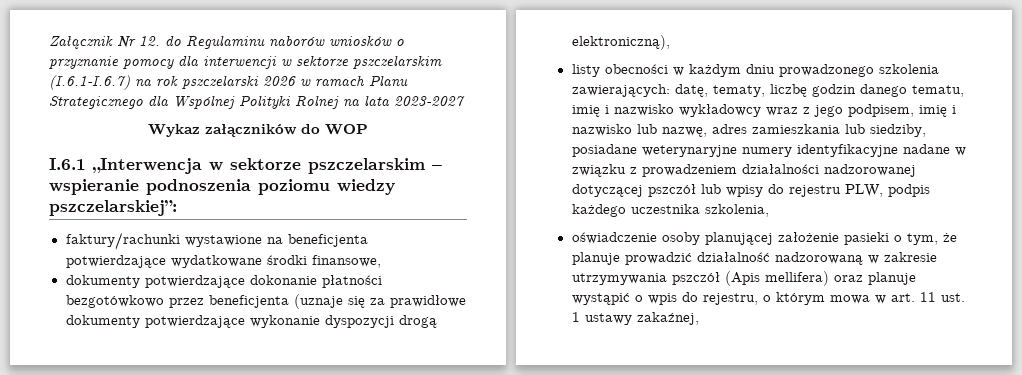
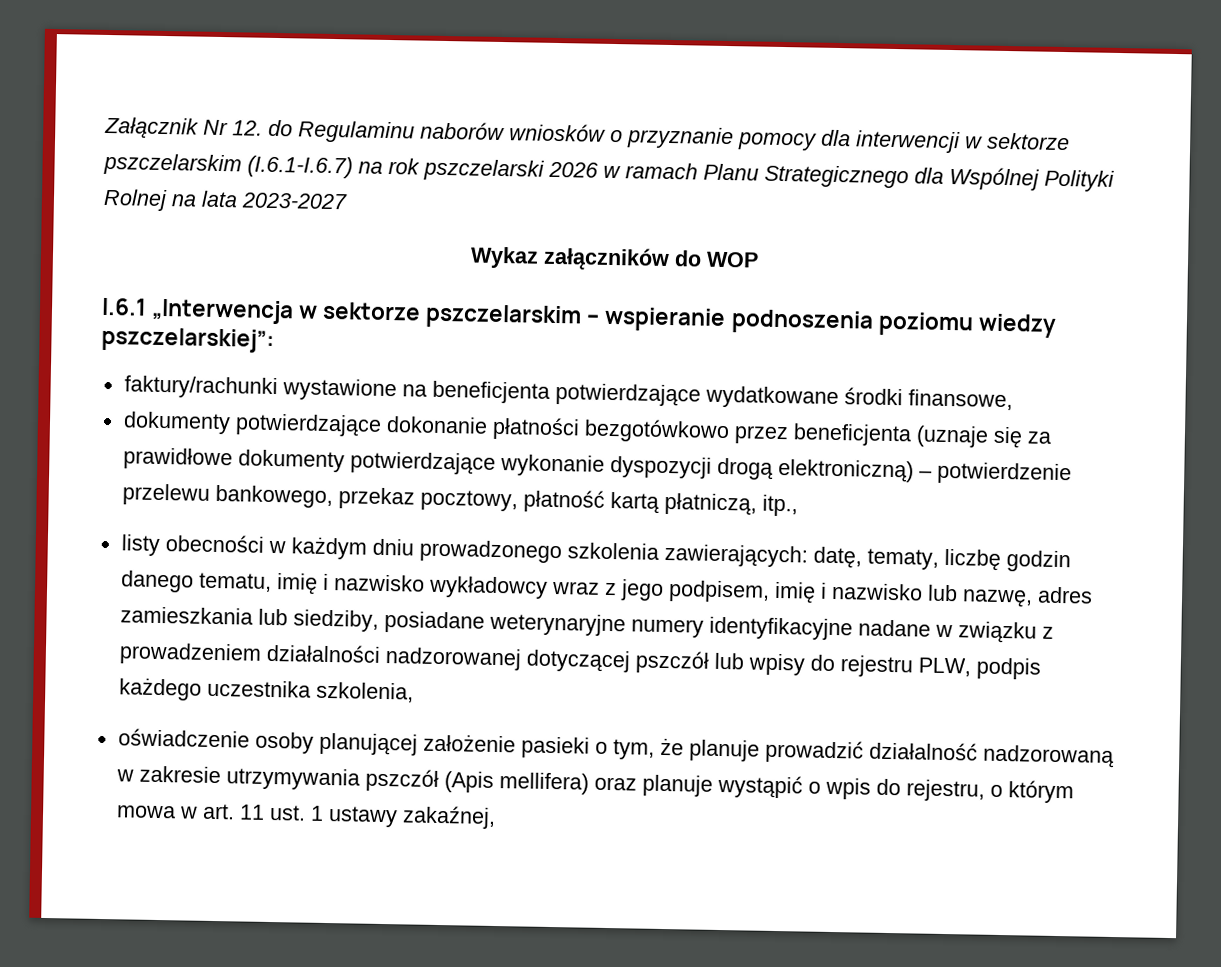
[571,35,670,50] elektroniczną), -> [777,458,1072,486] [121,483,798,517] elektroniczną) – potwierdzenie przelewu bankowego, przekaz pocztowy, płatność kartą płatniczą, itp.,

